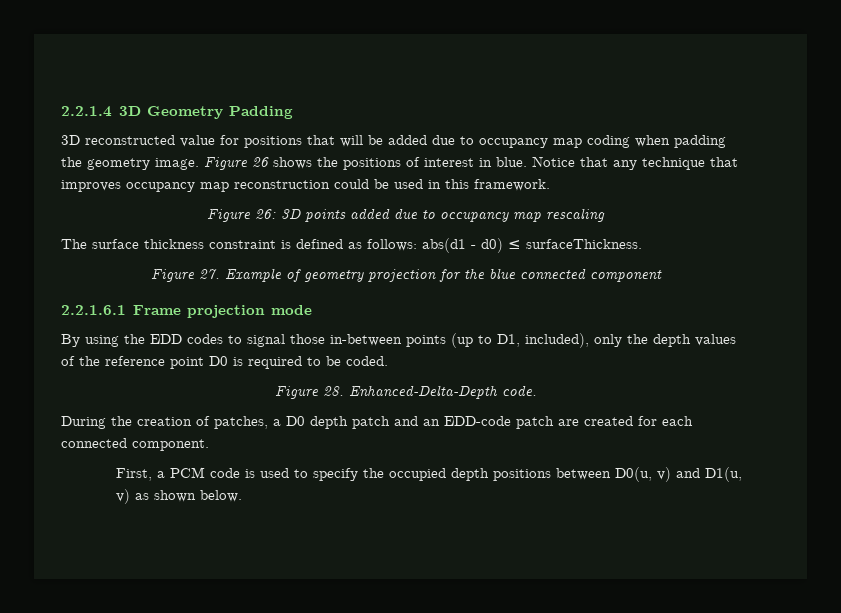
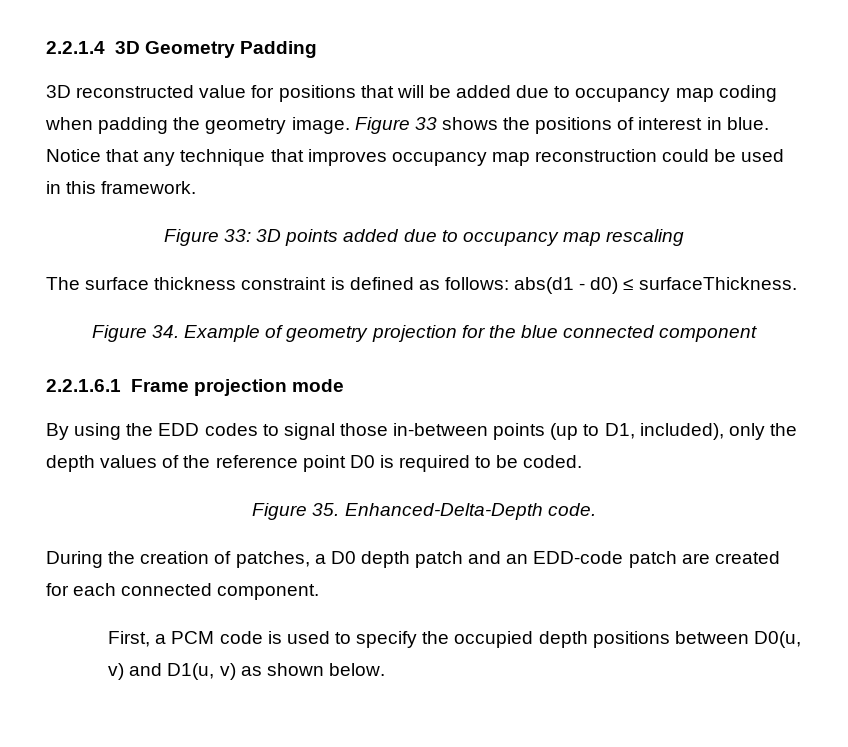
[252,157,269,167] 26 -> [414,117,437,130] 33
[255,209,276,219] 26: -> [224,229,252,242] 33:
[198,269,220,279] 27. -> [151,325,179,338] 34.
[322,386,344,396] 28. -> [312,503,340,516] 35.

